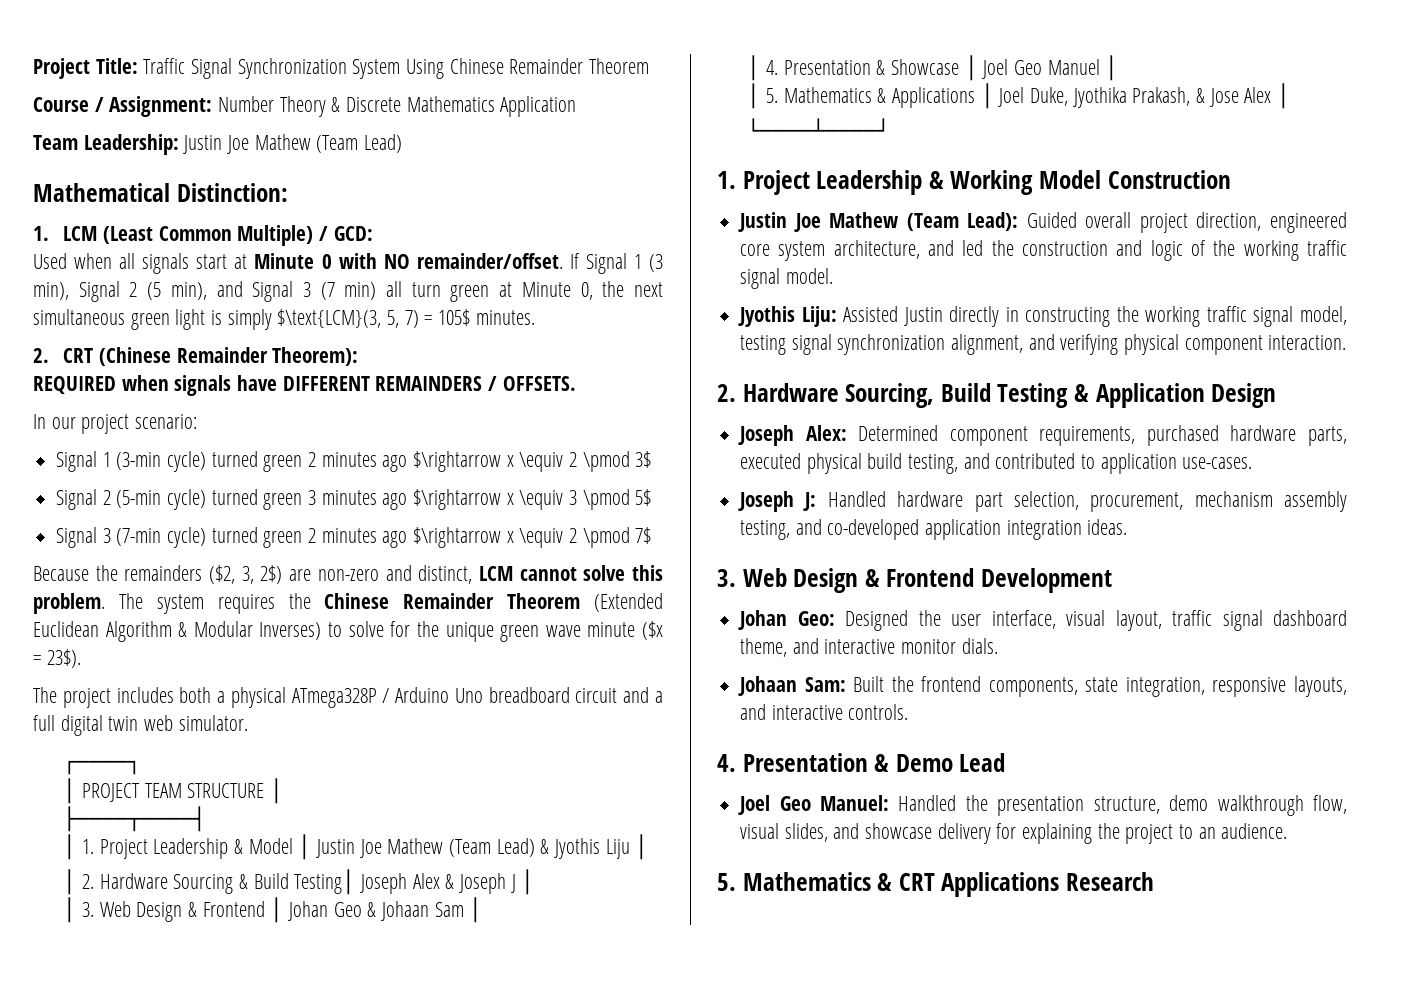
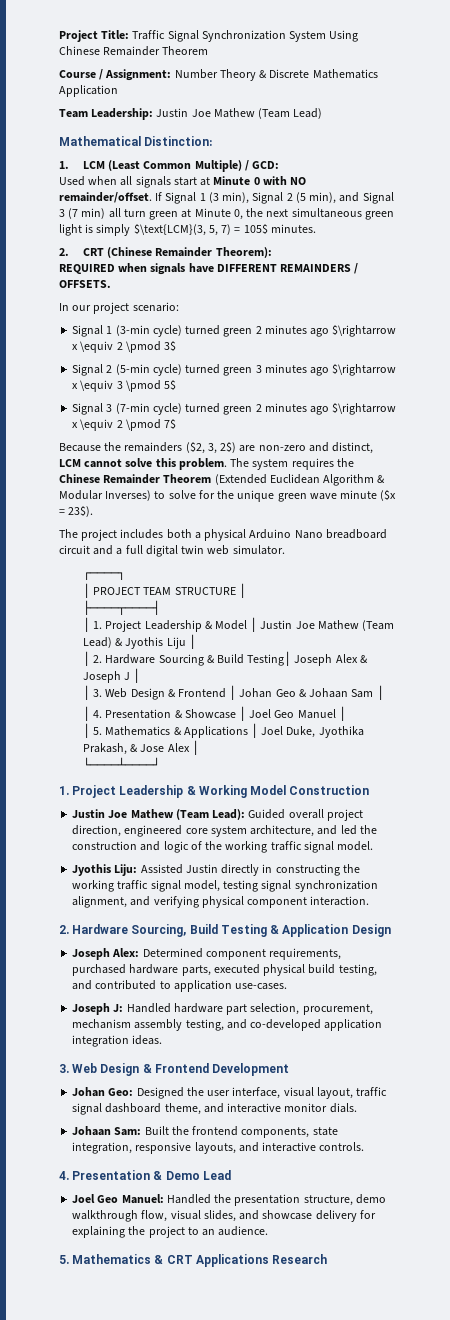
[291,687,483,708] ATmega328P / Arduino Uno -> [249,529,323,539] Arduino Nano

